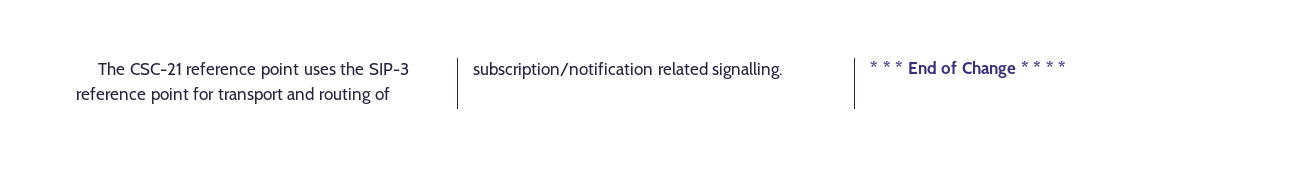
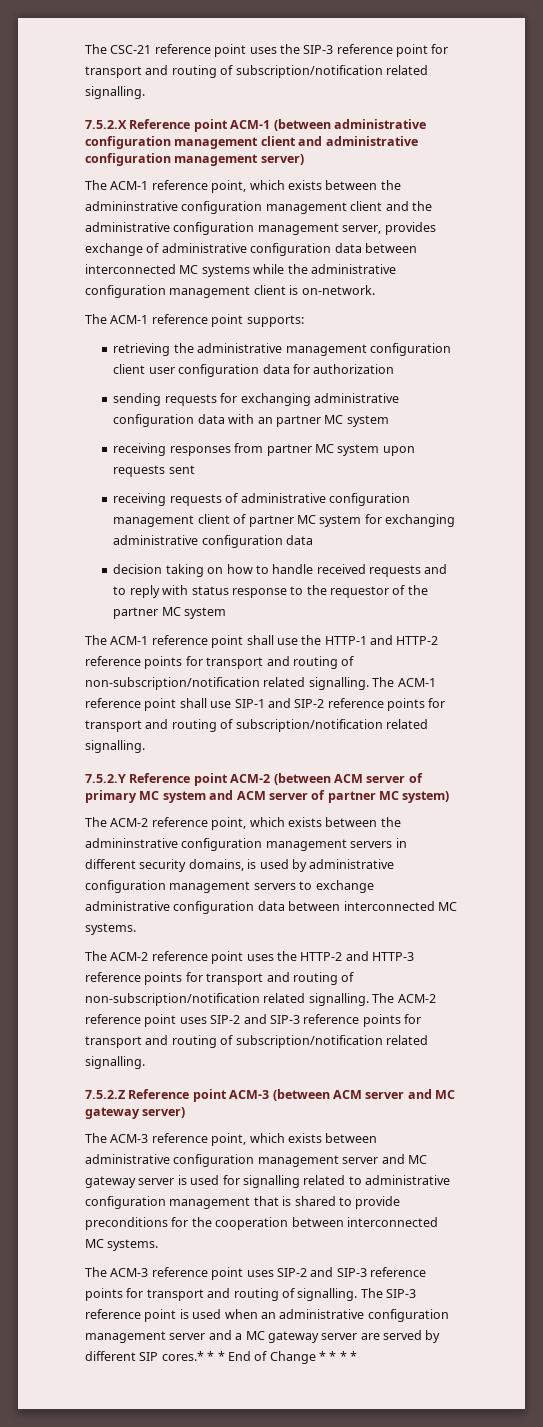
[870,61,878,74] * -> [85,119,426,132] [85,136,418,149] [85,153,304,166] [85,180,401,193] [85,201,432,214] [85,222,436,235] [85,243,417,256] [85,264,396,277] [85,285,375,298] [85,314,304,327] [113,343,451,356] [113,364,395,377] [113,393,399,406] [113,414,389,427] [113,443,415,456] [113,465,195,477] [113,493,410,506] [113,514,456,527] [113,535,314,548] [113,564,448,577] [113,585,428,598] [113,607,227,619] [85,635,439,648] [85,656,355,669] [85,677,436,690] [85,698,446,711] [85,719,428,732] [85,740,145,753] [85,773,423,786] [85,790,450,803] [85,817,401,830] [85,838,407,851] [85,859,395,872] [85,880,374,893] [85,901,457,914] [85,923,136,935] [85,951,414,964] [85,972,355,985] [85,993,436,1006] [85,1014,421,1027] [85,1035,428,1048] [85,1056,145,1069] [85,1089,455,1102] [85,1107,186,1119] [85,1133,378,1146] [85,1154,427,1167] [85,1175,450,1188] [85,1196,401,1209] [85,1217,438,1230] [85,1239,159,1251] [85,1267,426,1280] [85,1288,416,1301] [85,1309,449,1322] [85,1330,441,1343] [85,1351,204,1361] 7.5.2.X Reference point ACM-1 (between administrative configuration management client and administrative configuration management server) // The ACM-1 reference point, which exists between the admininstrative configuration management client and the administrative configuration management server, provides exchange of administrative configuration data between interconnected MC systems while the administrative configuration management client is on-network. // The ACM-1 reference point supports: // retrieving the administrative management configuration client user configuration data for authorization // sending requests for exchanging administrative configuration data with an partner MC system // receiving responses from partner MC system upon requests sent // receiving requests of administrative configuration management client of partner MC system for exchanging administrative configuration data // decision taking on how to handle received requests and to reply with status response to the requestor of the partner MC system // The ACM-1 reference point shall use the HTTP-1 and HTTP-2 reference points for transport and routing of non-subscription/notification related signalling. The ACM-1 reference point shall use SIP-1 and SIP-2 reference points for transport and routing of subscription/notification related signalling. // 7.5.2.Y Reference point ACM-2 (between ACM server of primary MC system and ACM server of partner MC system) // The ACM-2 reference point, which exists between the admininstrative configuration management servers in different security domains, is used by administrative configuration management servers to exchange administrative configuration data between interconnected MC systems. // The ACM-2 reference point uses the HTTP-2 and HTTP-3 reference points for transport and routing of non-subscription/notification related signalling. The ACM-2 reference point uses SIP-2 and SIP-3 reference points for transport and routing of subscription/notification related signalling. // 7.5.2.Z Reference point ACM-3 (between ACM server and MC gateway server) // The ACM-3 reference point, which exists between administrative configuration management server and MC gateway server is used for signalling related to administrative configuration management that is shared to provide preconditions for the cooperation between interconnected MC systems. // The ACM-3 reference point uses SIP-2 and SIP-3 reference points for transport and routing of signalling. The SIP-3 reference point is used when an administrative configuration management server and a MC gateway server are served by different SIP cores.*

